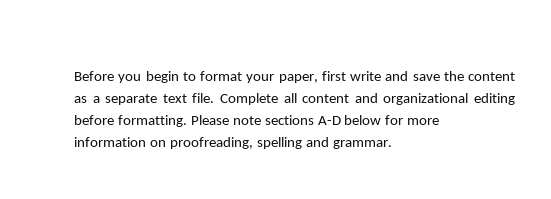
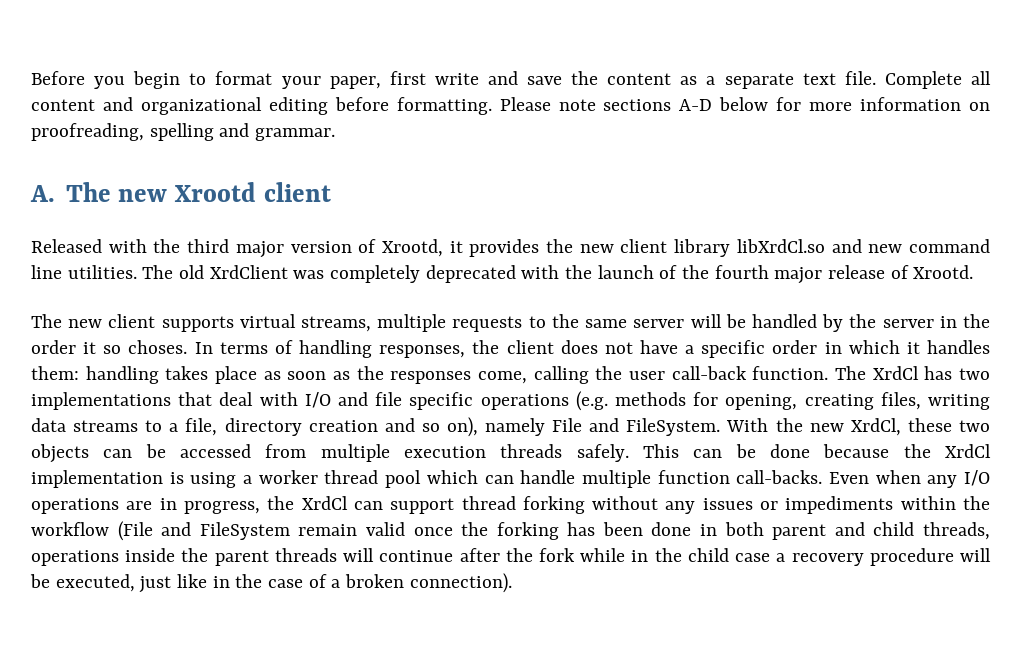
(392, 144) none -> [30,182,331,202] [31,239,991,258] [31,265,974,284] [31,314,991,332] [31,340,990,358] [31,366,990,384] [31,391,991,411] [31,417,990,437] [31,444,992,463] [31,470,990,488] [31,496,990,514] [31,521,991,541] [31,548,991,566] [30,573,512,593] // A. The new Xrootd client // Released with the third major version of Xrootd, it provides the new client library libXrdCl.so and new command line utilities. The old XrdClient was completely deprecated with the launch of the fourth major release of Xrootd. // The new client supports virtual streams, multiple requests to the same server will be handled by the server in the order it so choses. In terms of handling responses, the client does not have a specific order in which it handles them: handling takes place as soon as the responses come, calling the user call-back function. The XrdCl has two implementations that deal with I/O and file specific operations (e.g. methods for opening, creating files, writing data streams to a file, directory creation and so on), namely File and FileSystem. With the new XrdCl, these two objects can be accessed from multiple execution threads safely. This can be done because the XrdCl implementation is using a worker thread pool which can handle multiple function call-backs. Even when any I/O operations are in progress, the XrdCl can support thread forking without any issues or impediments within the workflow (File and FileSystem remain valid once the forking has been done in both parent and child threads, operations inside the parent threads will continue after the fork while in the child case a recovery procedure will be executed, just like in the case of a broken connection).

